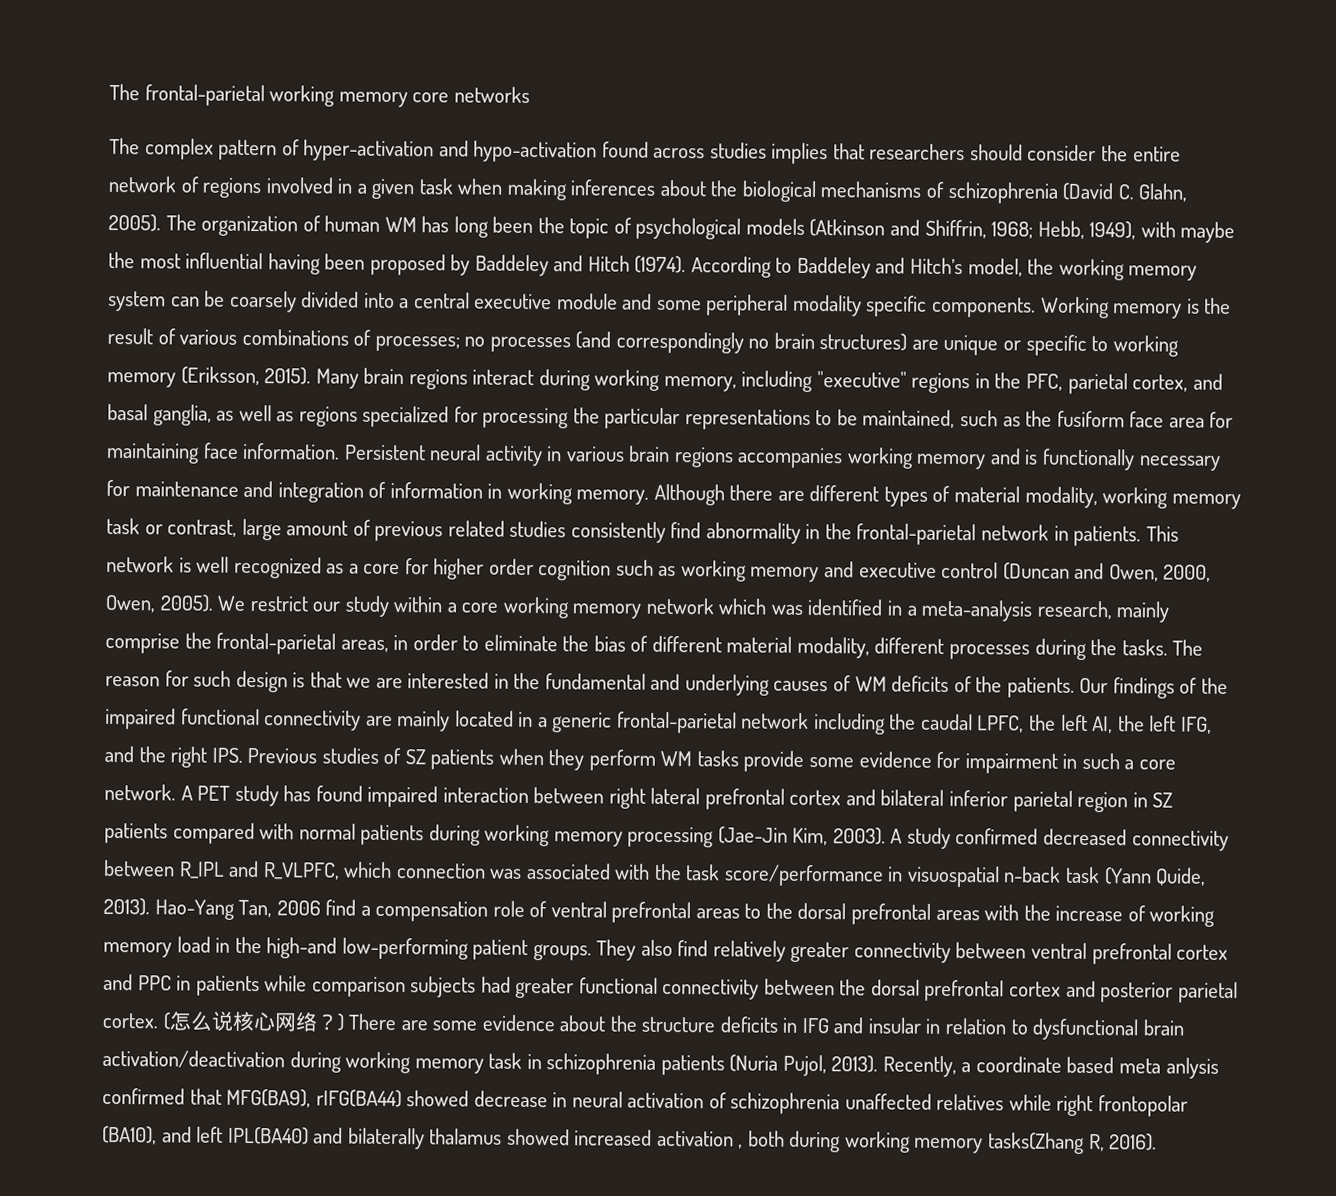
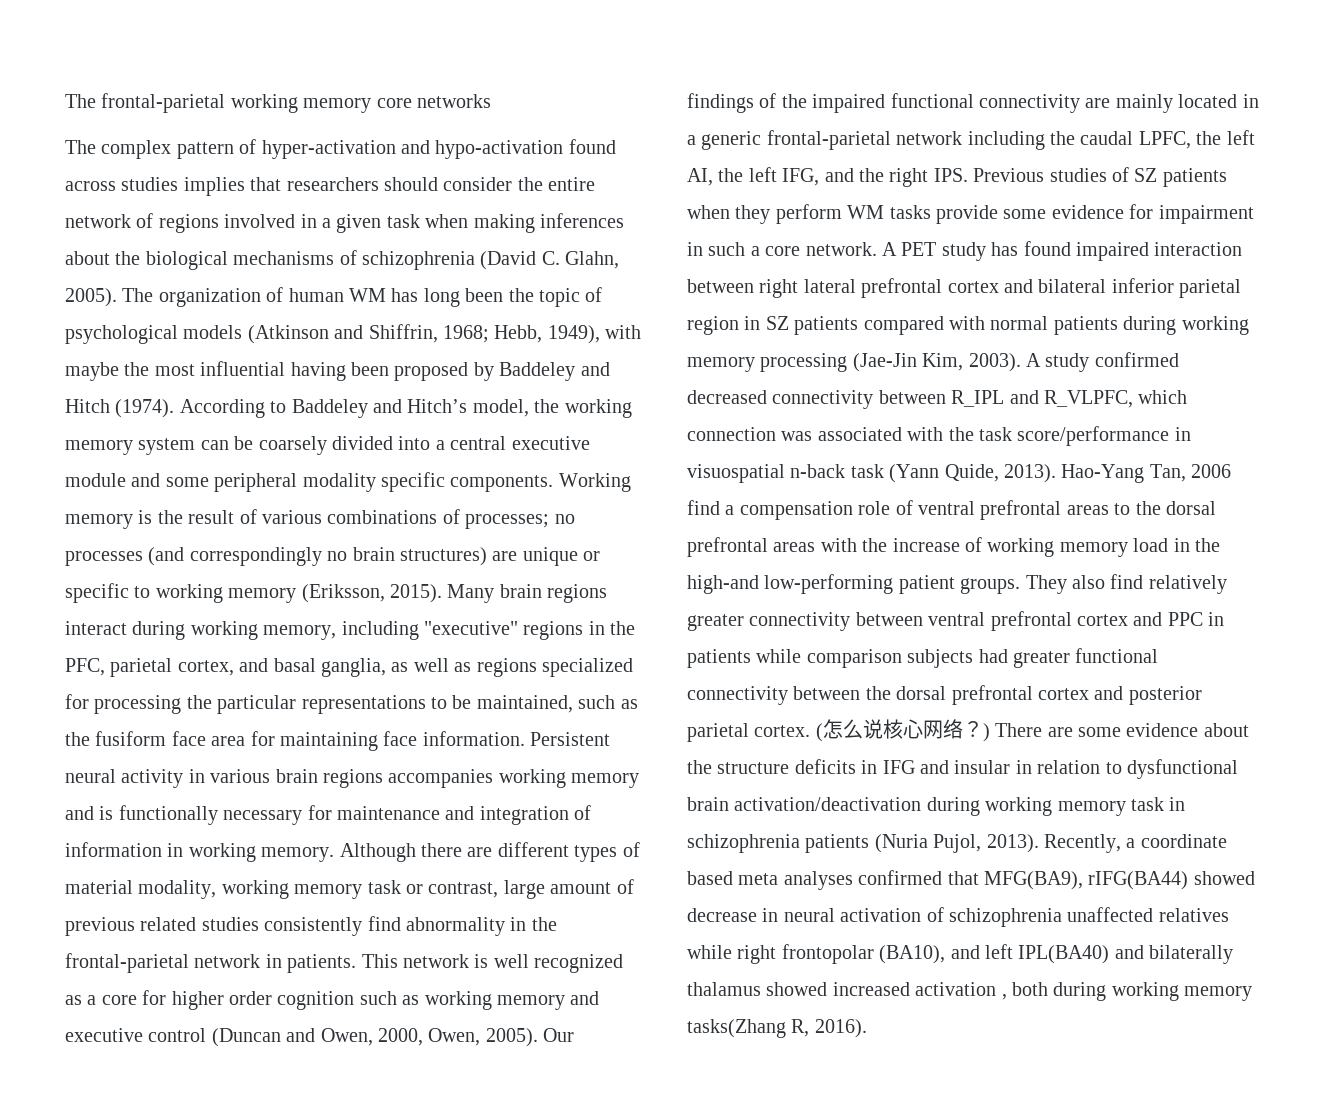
[217,595,1170,623] [105,632,1204,660] [105,670,1075,698] We restrict our study within a core working memory network which was identified in a meta-analysis research, mainly comprise the frontal-parietal areas, in order to eliminate the bias of different material modality, different processes during the tasks. The reason for such design is that we are interested in the fundamental and underlying causes of WM deficits of the patients. -> (538, 1037) none
[1165,1057,1219,1079] anlysis -> [783,871,853,890] analyses

